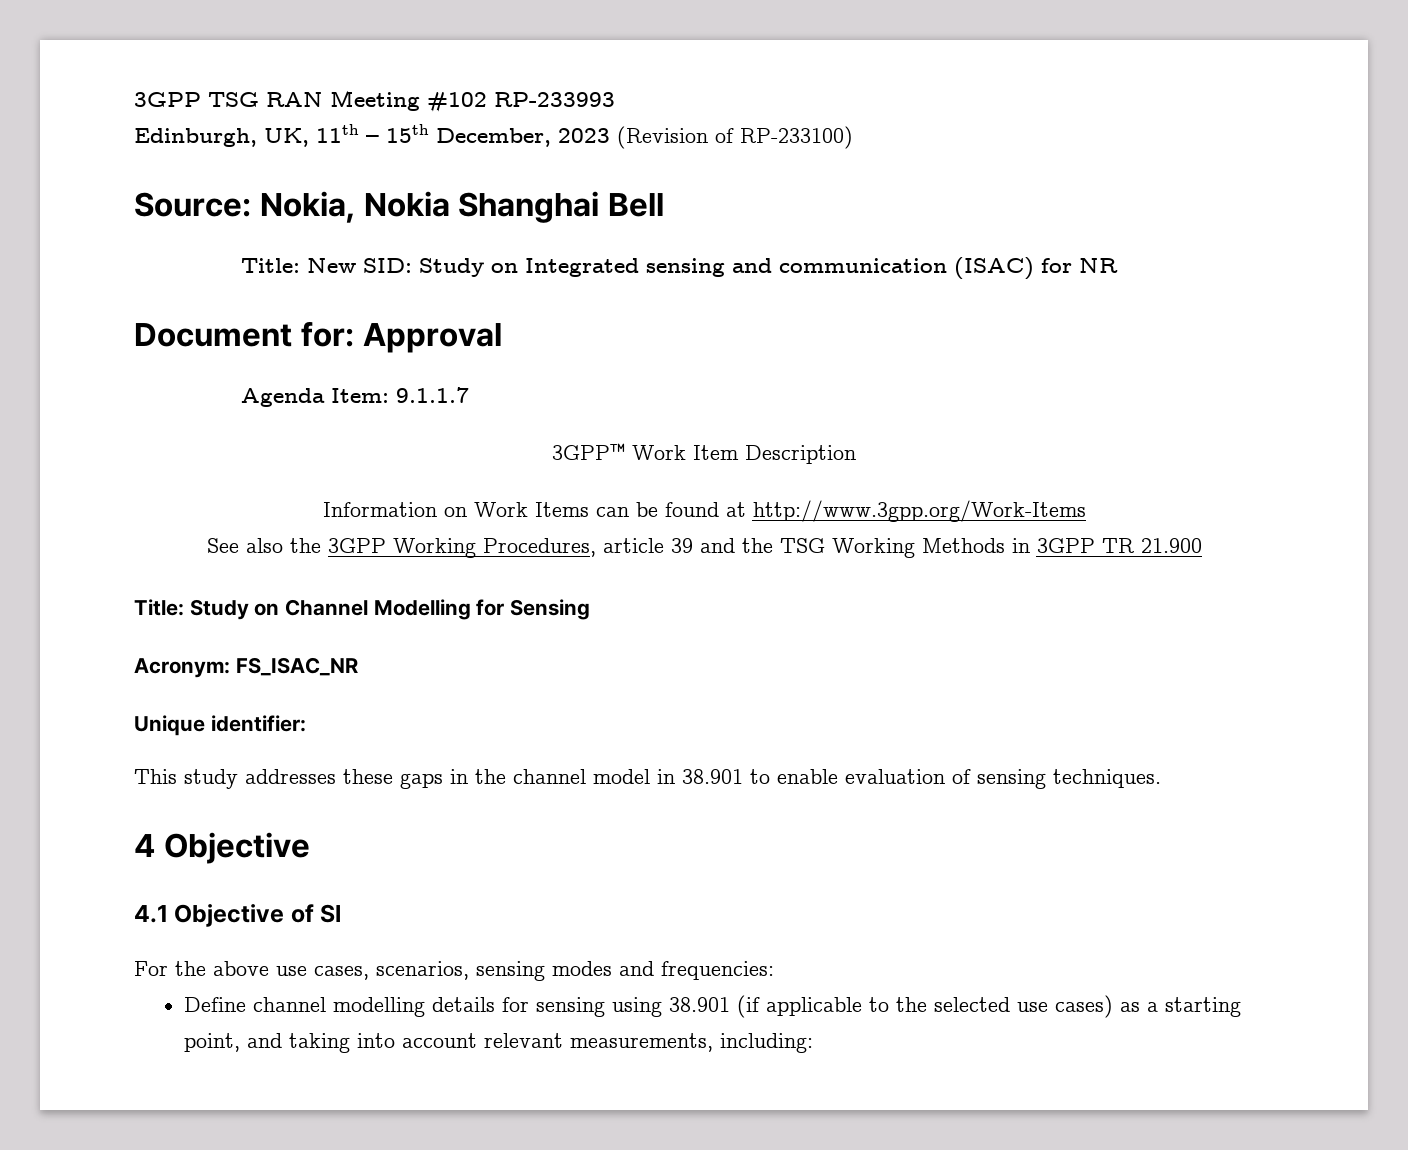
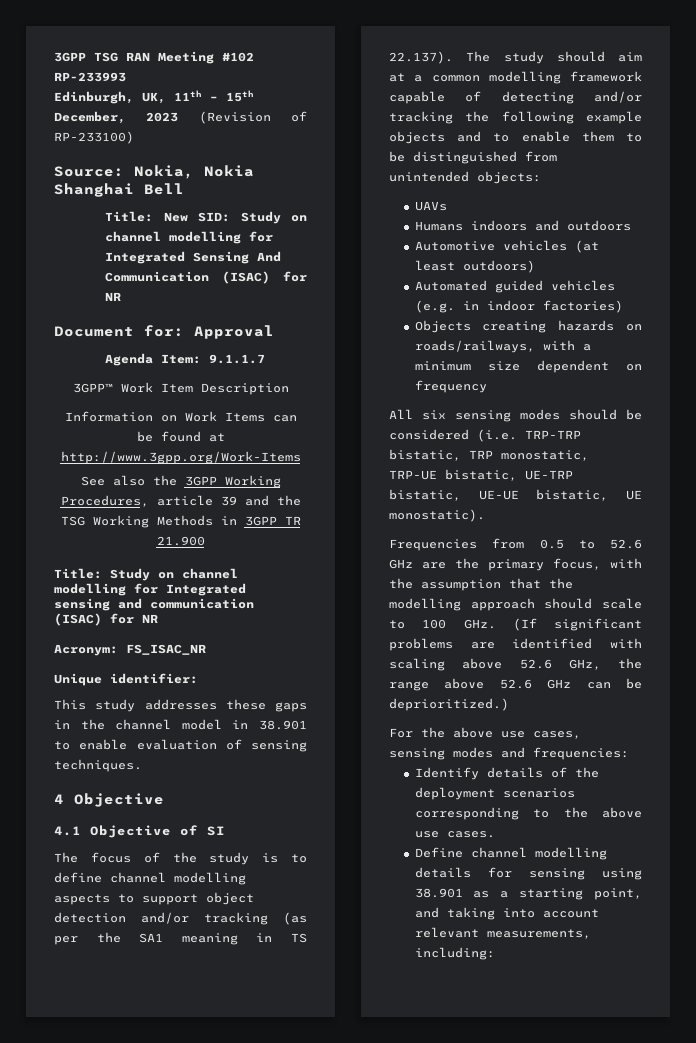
[525,258,948,277] Integrated sensing and communication -> [105,231,274,244] [105,251,282,264] [105,271,210,282] channel modelling for Integrated Sensing And Communication
[285,599,591,620] Channel Modelling for Sensing -> [182,568,238,579] [54,583,246,596] [54,598,254,611] [54,613,158,626] channel modelling for Integrated sensing and communication (ISAC) for NR
(342, 913) none -> [54,852,307,865] [54,872,246,885] [54,892,254,905] [54,912,307,925] [54,932,307,945] [389,51,642,64] [389,71,642,84] [389,91,642,104] [389,111,642,124] [389,131,642,144] [389,151,557,164] [389,171,541,184] [414,201,447,211] [414,220,631,231] [414,240,599,253] [414,260,535,273] [414,280,615,293] [414,300,623,313] [414,320,642,333] [414,340,591,353] [414,360,642,373] [414,380,487,393] [389,409,642,422] [389,429,581,442] [389,449,589,461] [389,469,573,481] [389,489,642,501] [389,509,485,522] [389,538,642,551] [389,558,642,571] [389,578,573,591] [389,598,642,611] [389,618,642,631] [389,638,642,651] [389,658,642,671] [389,678,642,691] [389,698,509,711] // The focus of the study is to define channel modelling aspects to support object detection and/or tracking (as per the SA1 meaning in TS 22.137). The study should aim at a common modelling framework capable of detecting and/or tracking the following example objects and to enable them to be distinguished from unintended objects: // UAVs // Humans indoors and outdoors // Automotive vehicles (at least outdoors) // Automated guided vehicles (e.g. in indoor factories) // Objects creating hazards on roads/railways, with a minimum size dependent on frequency // All six sensing modes should be considered (i.e. TRP-TRP bistatic, TRP monostatic, TRP-UE bistatic, UE-TRP bistatic, UE-UE bistatic, UE monostatic). // Frequencies from 0.5 to 52.6 GHz are the primary focus, with the assumption that the modelling approach should scale to 100 GHz. (If significant problems are identified with scaling above 52.6 GHz, the range above 52.6 GHz can be deprioritized.)
[376,961,469,980] scenarios, -> (581, 735) none
(774, 970) none -> [414,767,599,780] [414,787,575,800] [414,807,642,820] [414,831,495,838] // Identify details of the deployment scenarios corresponding to the above use cases.
[737,995,1114,1018] (if applicable to the selected use cases) -> (463, 893) none

